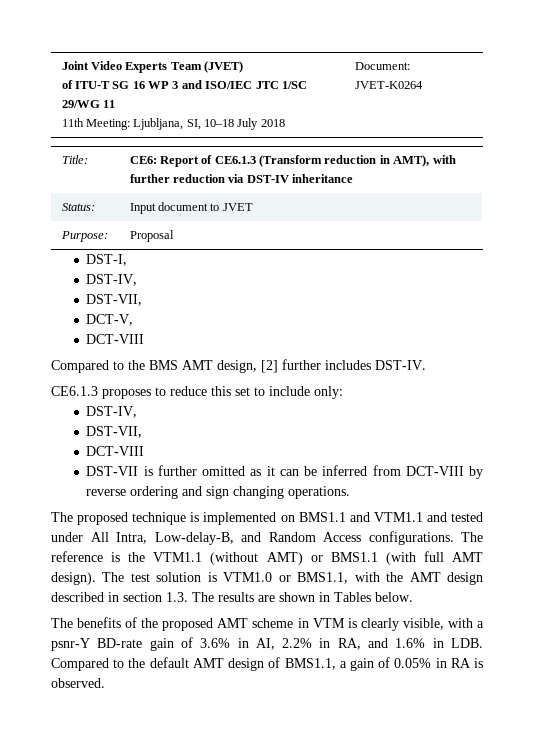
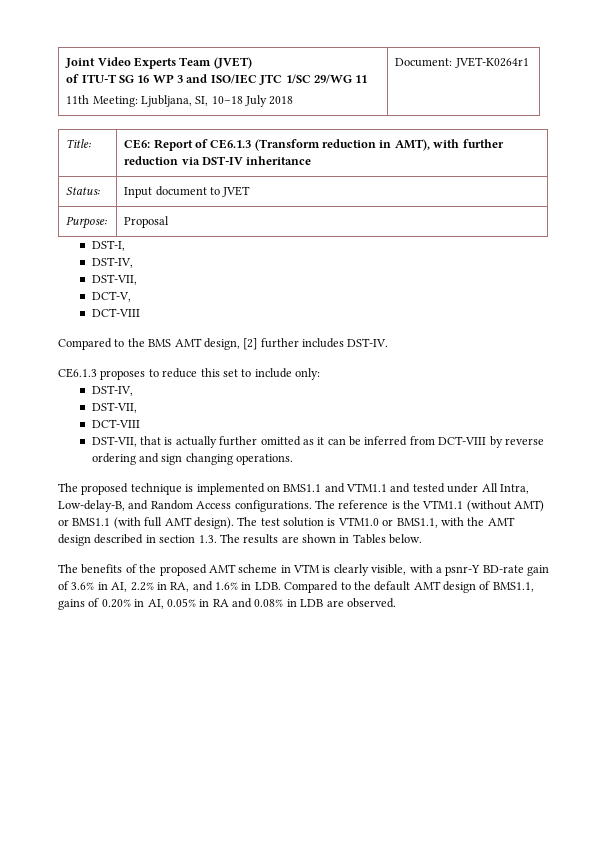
[354,81,423,89] JVET-K0264 -> [454,57,529,68] JVET-K0264r1
[86,466,153,476] DST-VII is -> [91,436,217,448] DST-VII, that is actually
[339,657,484,671] a gain of 0.05% in RA is -> [58,598,344,610] gains of 0.20% in AI, 0.05% in RA and 0.08% in LDB are

